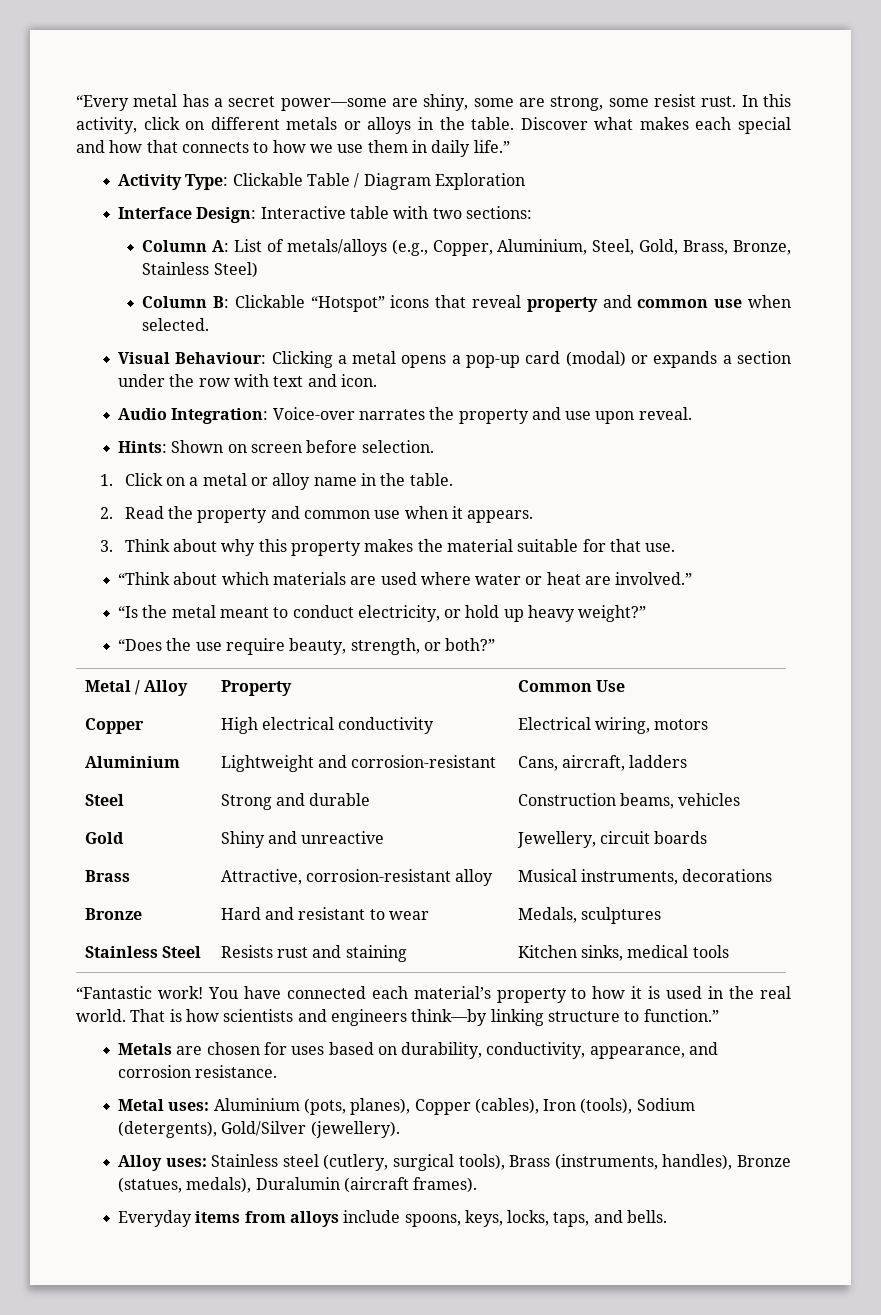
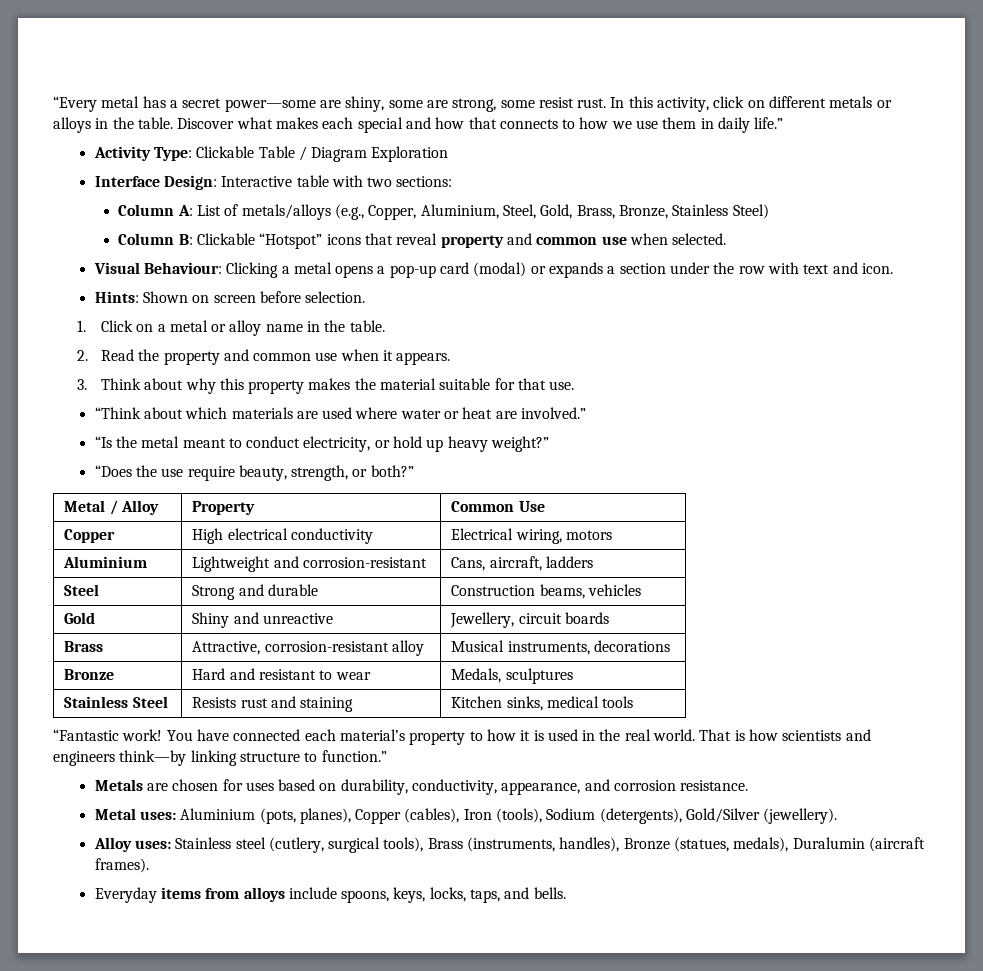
[117,407,692,424] // Audio Integration: Voice-over narrates the property and use upon reveal. -> (893, 268) none

